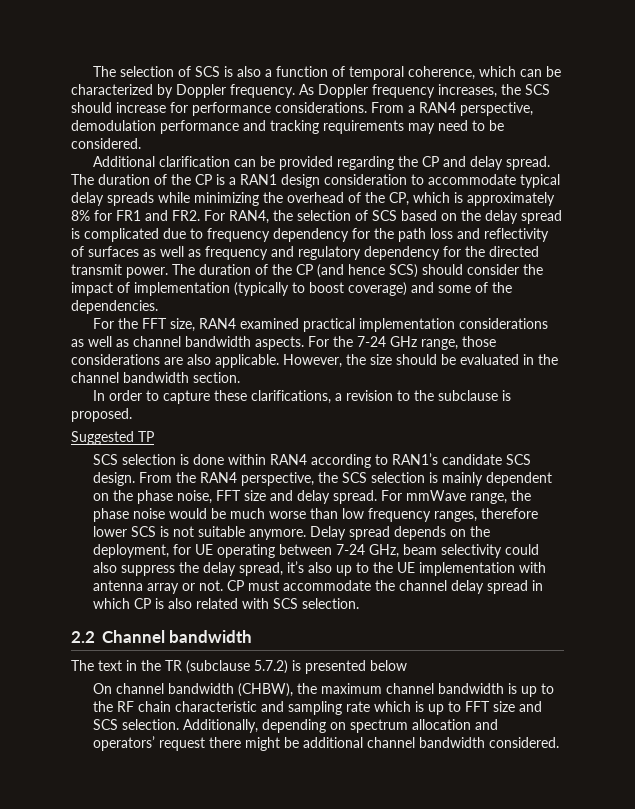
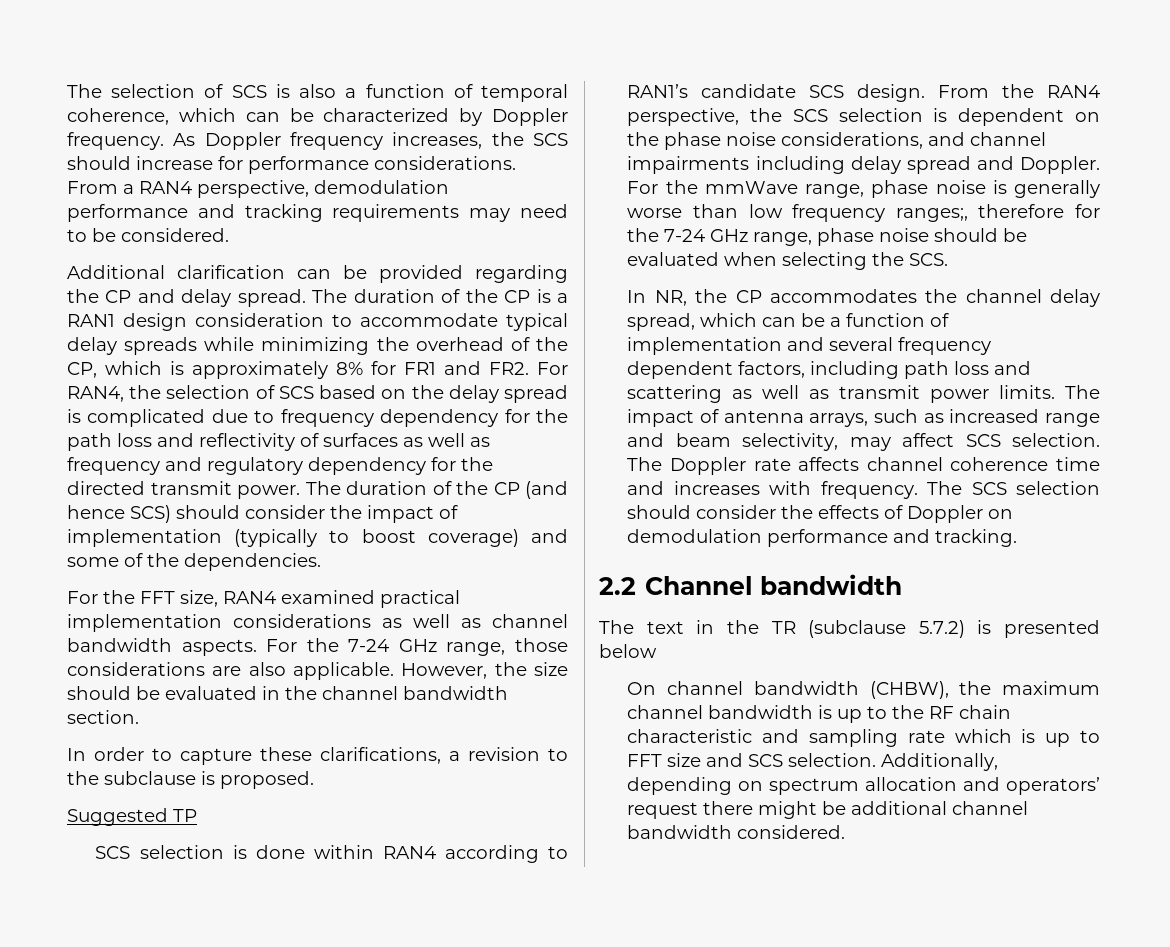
[442,472,484,486] mainly -> (948, 115) none
[177,490,403,504] noise, FFT size and delay spread. For -> [726,132,1047,149] [627,156,1100,174] [627,180,698,194] noise considerations, and channel impairments including delay spread and Doppler. For the
[511,490,532,501] [93,508,266,522] the phase noise would be much -> [871,180,1100,198] phase noise is generally
[434,508,539,522] [93,526,491,540] [93,544,540,558] [93,561,547,576] [93,580,544,594] [93,598,360,609] ranges, therefore lower SCS is not suitable anymore. Delay spread depends on the deployment, for UE operating between 7-24 GHz, beam selectivity could also suppress the delay spread, it’s also up to the UE implementation with antenna array or not. CP must accommodate the channel delay spread in which CP is also related with SCS selection. -> [895,204,1100,222] [627,228,1028,246] [627,252,949,270] [627,289,1100,307] [627,313,950,331] [627,337,992,355] [627,361,1032,379] [627,385,1100,403] [627,409,1100,427] [627,433,1100,451] [627,457,1100,475] [627,481,1100,499] [627,505,1014,523] [627,529,1018,547] ranges;, therefore for the 7-24 GHz range, phase noise should be evaluated when selecting the SCS. // In NR, the CP accommodates the channel delay spread, which can be a function of implementation and several frequency dependent factors, including path loss and scattering as well as transmit power limits. The impact of antenna arrays, such as increased range and beam selectivity, may affect SCS selection. The Doppler rate affects channel coherence time and increases with frequency. The SCS selection should consider the effects of Doppler on demodulation performance and tracking.

